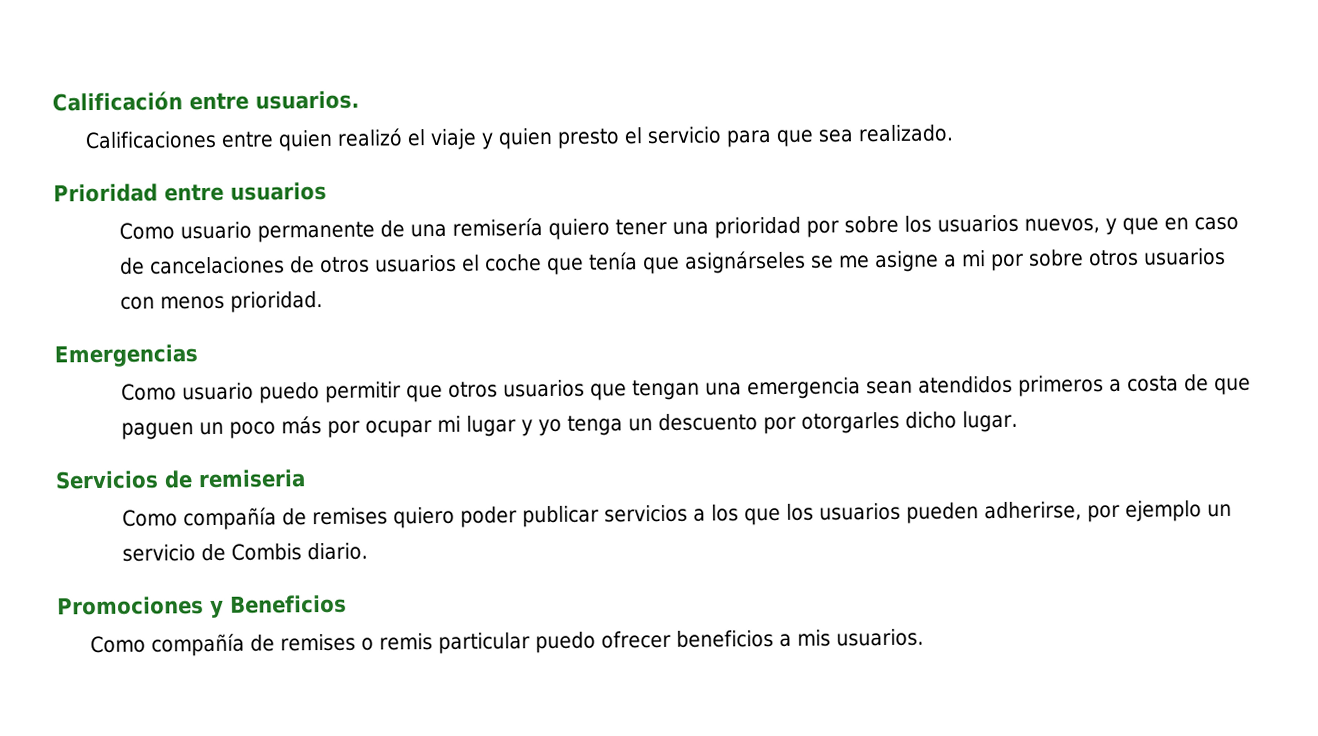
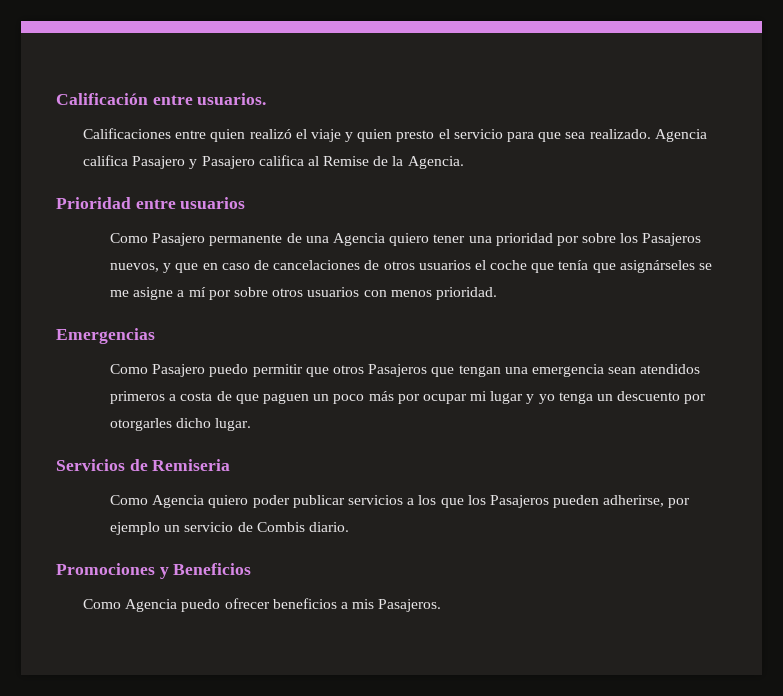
(954, 133) none -> [654,129,707,142] [83,155,464,169] Agencia califica Pasajero y Pasajero califica al Remise de la Agencia.
[180,221,253,240] usuario -> [152,233,206,246] Pasajero
[452,218,544,237] remisería -> [332,233,385,246] Agencia
[937,214,1020,233] usuarios -> [642,233,702,246] Pasajeros
[961,250,987,267] mi -> [188,287,206,297] mí
[182,382,255,401] usuario -> [152,364,206,377] Pasajero
[503,379,586,398] usuarios -> [368,364,428,377] Pasajeros
[198,469,306,489] [122,507,389,531] remiseria // Como compañía de remises -> [152,459,231,471] [110,495,205,508] Remiseria // Como Agencia
[819,502,902,521] usuarios -> [489,495,549,508] Pasajeros
[151,632,531,657] compañía de remises o remis particular -> [125,599,178,612] Agencia
[836,628,925,647] usuarios. -> [378,599,442,612] Pasajeros.

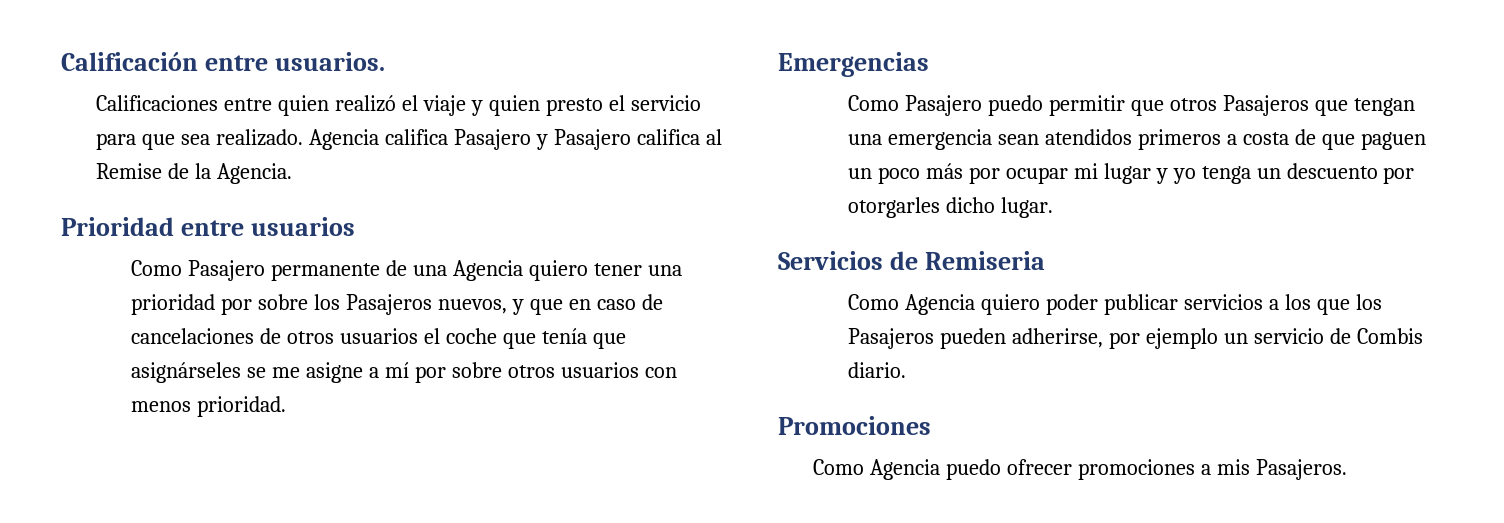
[159,563,252,579] y Beneficios -> (931, 425) none
[272,598,337,609] beneficios -> [1077,459,1195,480] promociones

